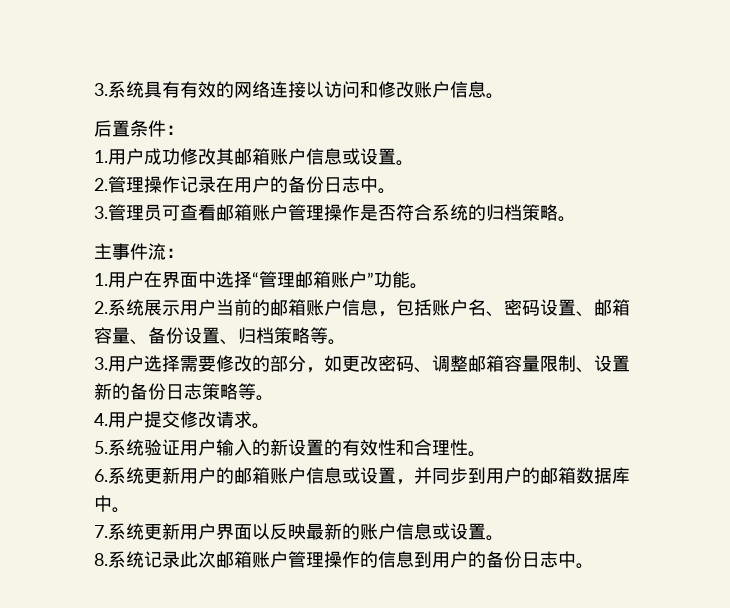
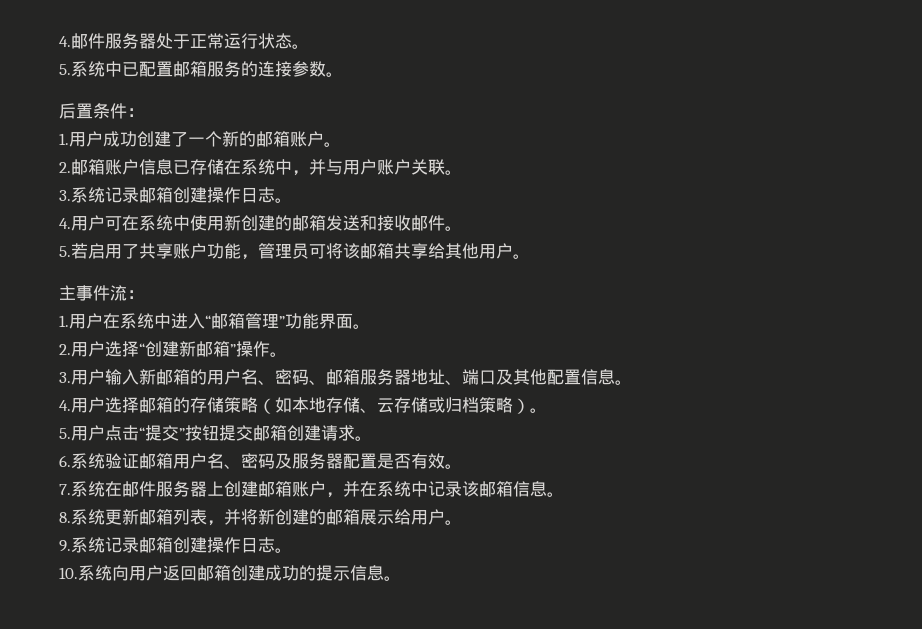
[94,81,486,98] 3.系统具有有效的网络连接以访问和修改账户信息 -> [59,33,309,49] [59,61,326,77] 4.邮件服务器处于正常运行状态。 // 5.系统中已配置邮箱服务的连接参数
[180,148,414,166] [94,176,396,194] [94,204,558,221] 修改其邮箱账户信息或设置。 // 2.管理操作记录在用户的备份日志中。 // 3.管理员可查看邮箱账户管理操作是否符合系统的归档策略 -> [137,131,341,147] [59,159,462,176] [59,187,292,203] [59,215,462,231] [59,243,513,260] 创建了一个新的邮箱账户。 // 2.邮箱账户信息已存储在系统中，并与用户账户关联。 // 3.系统记录邮箱创建操作日志。 // 4.用户可在系统中使用新创建的邮箱发送和接收邮件。 // 5.若启用了共享账户功能，管理员可将该邮箱共享给其他用户
[162,271,428,289] [94,299,630,317] [94,327,346,345] [94,355,630,373] [94,383,274,401] [94,411,270,429] [94,439,486,457] [94,467,630,485] [94,495,130,513] [94,523,504,541] [94,551,576,568] 界面中选择“管理邮箱账户”功能。 // 2.系统展示用户当前的邮箱账户信息，包括账户名、密码设置、邮箱容量、备份设置、归档策略等。 // 3.用户选择需要修改的部分，如更改密码、调整邮箱容量限制、设置新的备份日志策略等。 // 4.用户提交修改请求。 // 5.系统验证用户输入的新设置的有效性和合理性。 // 6.系统更新用户的邮箱账户信息或设置，并同步到用户的邮箱数据库中。 // 7.系统更新用户界面以反映最新的账户信息或设置。 // 8.系统记录此次邮箱账户管理操作的信息到用户的备份日志中 -> [120,313,370,329] [59,341,287,357] [59,369,632,385] [59,397,547,414] [59,425,372,441] [59,453,462,469] [59,481,564,498] [59,509,462,526] [59,537,292,553] [59,565,384,581] 系统中进入“邮箱管理”功能界面。 // 2.用户选择“创建新邮箱”操作。 // 3.用户输入新邮箱的用户名、密码、邮箱服务器地址、端口及其他配置信息。 // 4.用户选择邮箱的存储策略（如本地存储、云存储或归档策略）。 // 5.用户点击“提交”按钮提交邮箱创建请求。 // 6.系统验证邮箱用户名、密码及服务器配置是否有效。 // 7.系统在邮件服务器上创建邮箱账户，并在系统中记录该邮箱信息。 // 8.系统更新邮箱列表，并将新创建的邮箱展示给用户。 // 9.系统记录邮箱创建操作日志。 // 10.系统向用户返回邮箱创建成功的提示信息

